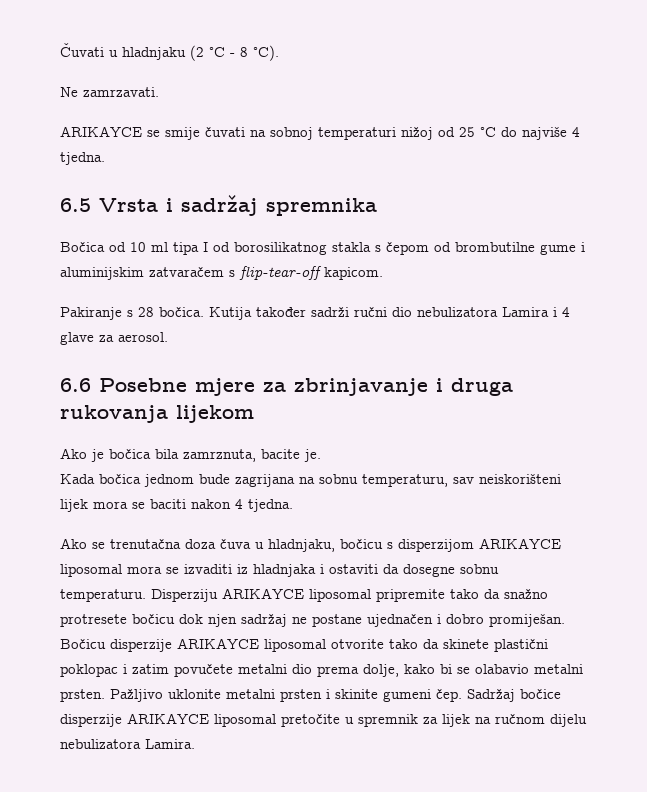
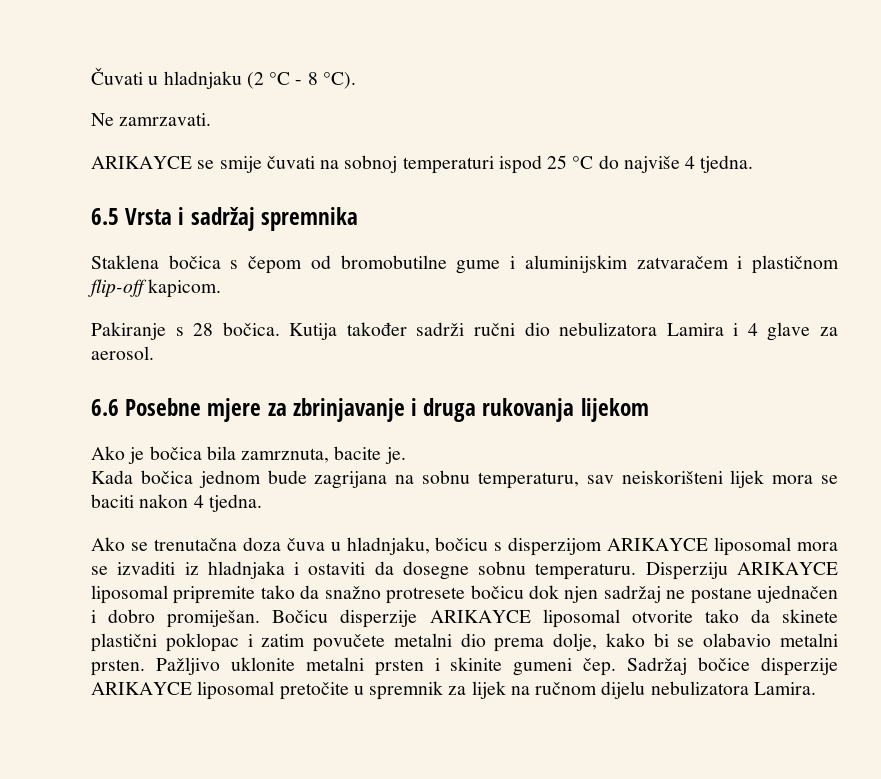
[401,127,455,140] nižoj od -> [498,155,542,174] ispod
[60,242,371,255] Bočica od 10 ml tipa I od borosilikatnog stakla -> [91,255,221,269] Staklena bočica
[455,242,535,252] brombutilne -> [340,255,447,269] bromobutilne
[229,266,322,280] s flip-tear-off -> [737,255,840,274] [88,279,147,297] i plastičnom flip-off

